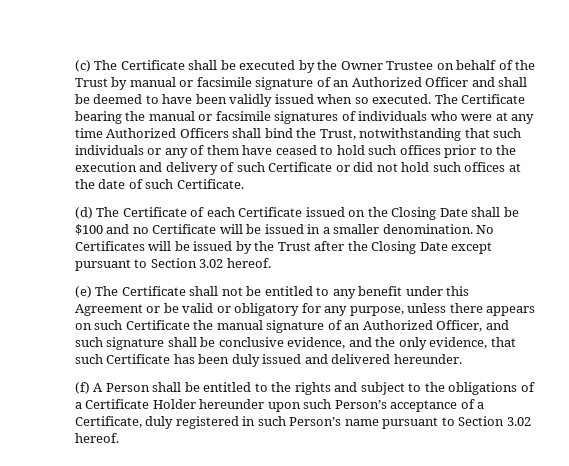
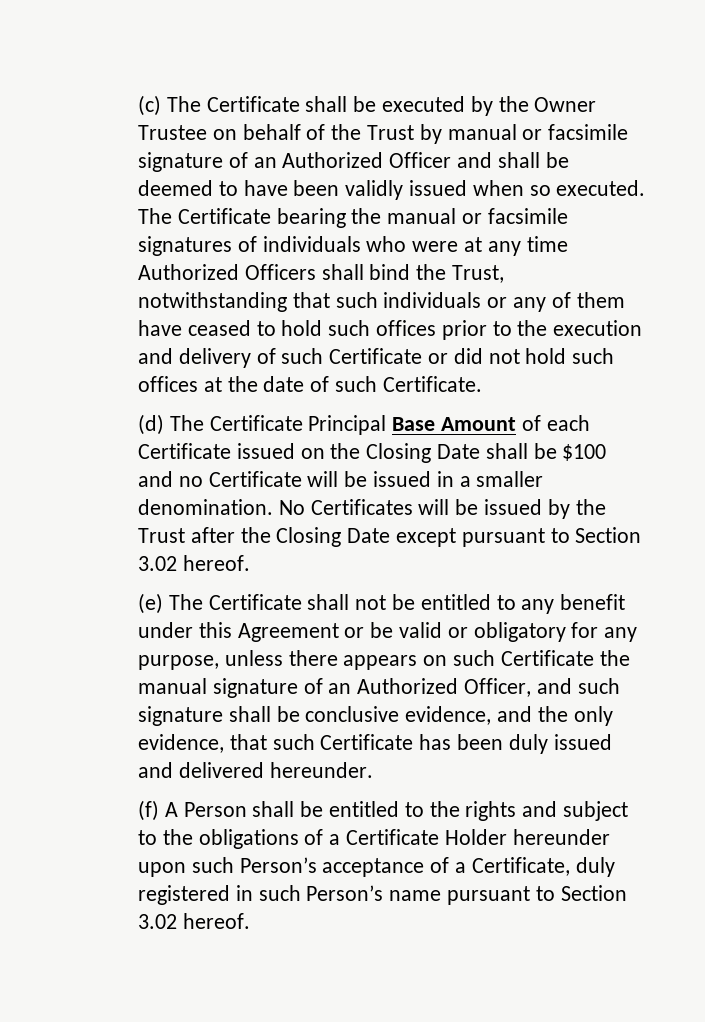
(187, 212) none -> [308,415,516,435] Principal Base Amount

